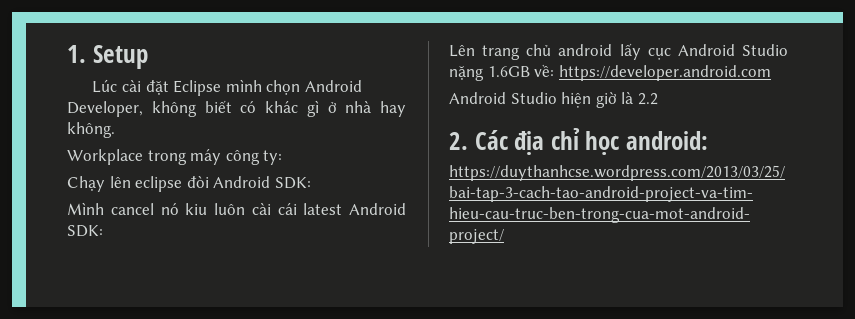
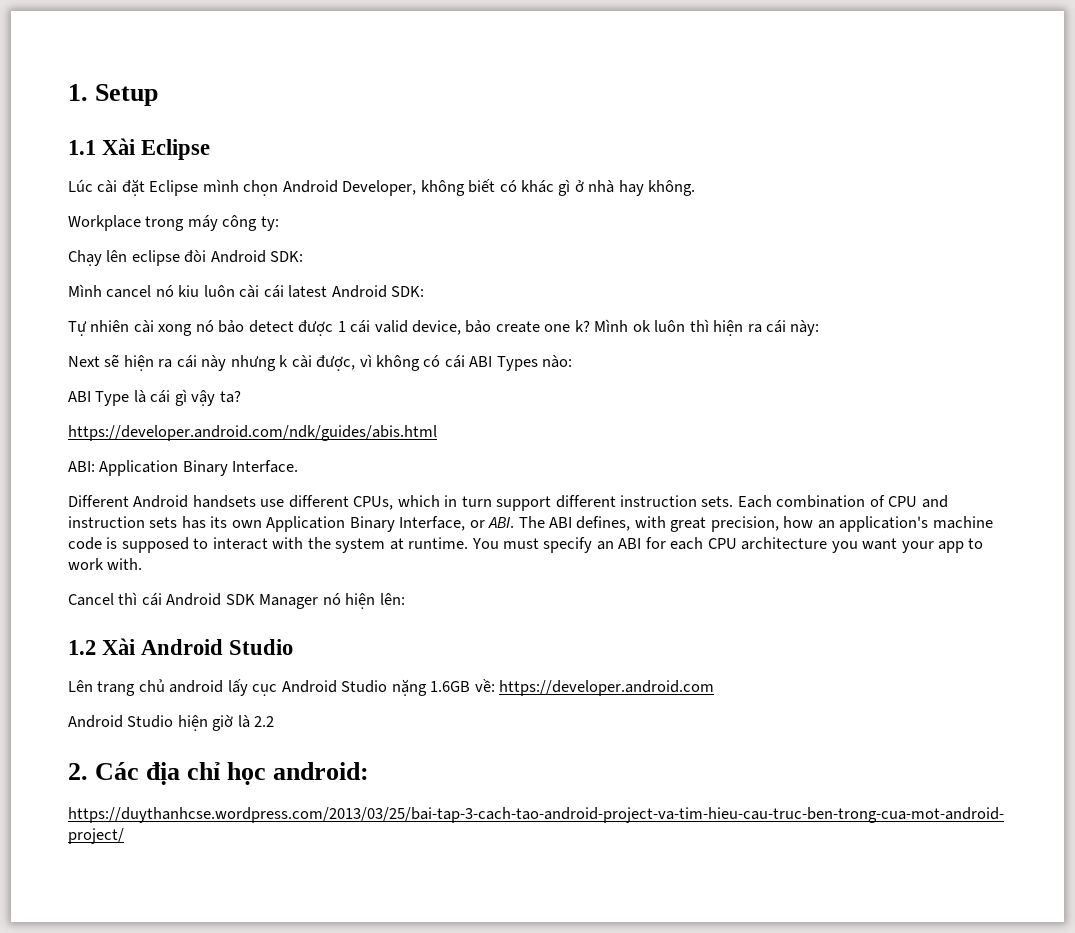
(148, 57) none -> [68,138,211,160] // 1.1 Xài Eclipse
(103, 231) none -> [68,319,820,336] [68,354,573,371] [68,389,241,406] [68,425,437,441] [68,460,299,476] [68,495,948,511] [68,516,993,532] [68,537,984,553] [68,558,143,570] [68,592,405,609] [68,638,294,655] // Tự nhiên cài xong nó bảo detect được 1 cái valid device, bảo create one k? Mình ok luôn thì hiện ra cái này: // Next sẽ hiện ra cái này nhưng k cài được, vì không có cái ABI Types nào: // ABI Type là cái gì vậy ta? // https://developer.android.com/ndk/guides/abis.html // ABI: Application Binary Interface. // Different Android handsets use different CPUs, which in turn support different instruction sets. Each combination of CPU and instruction sets has its own Application Binary Interface, or ABI. The ABI defines, with great precision, how an application's machine code is supposed to interact with the system at runtime. You must specify an ABI for each CPU architecture you want your app to work with. // Cancel thì cái Android SDK Manager nó hiện lên: // 1.2 Xài Android Studio

